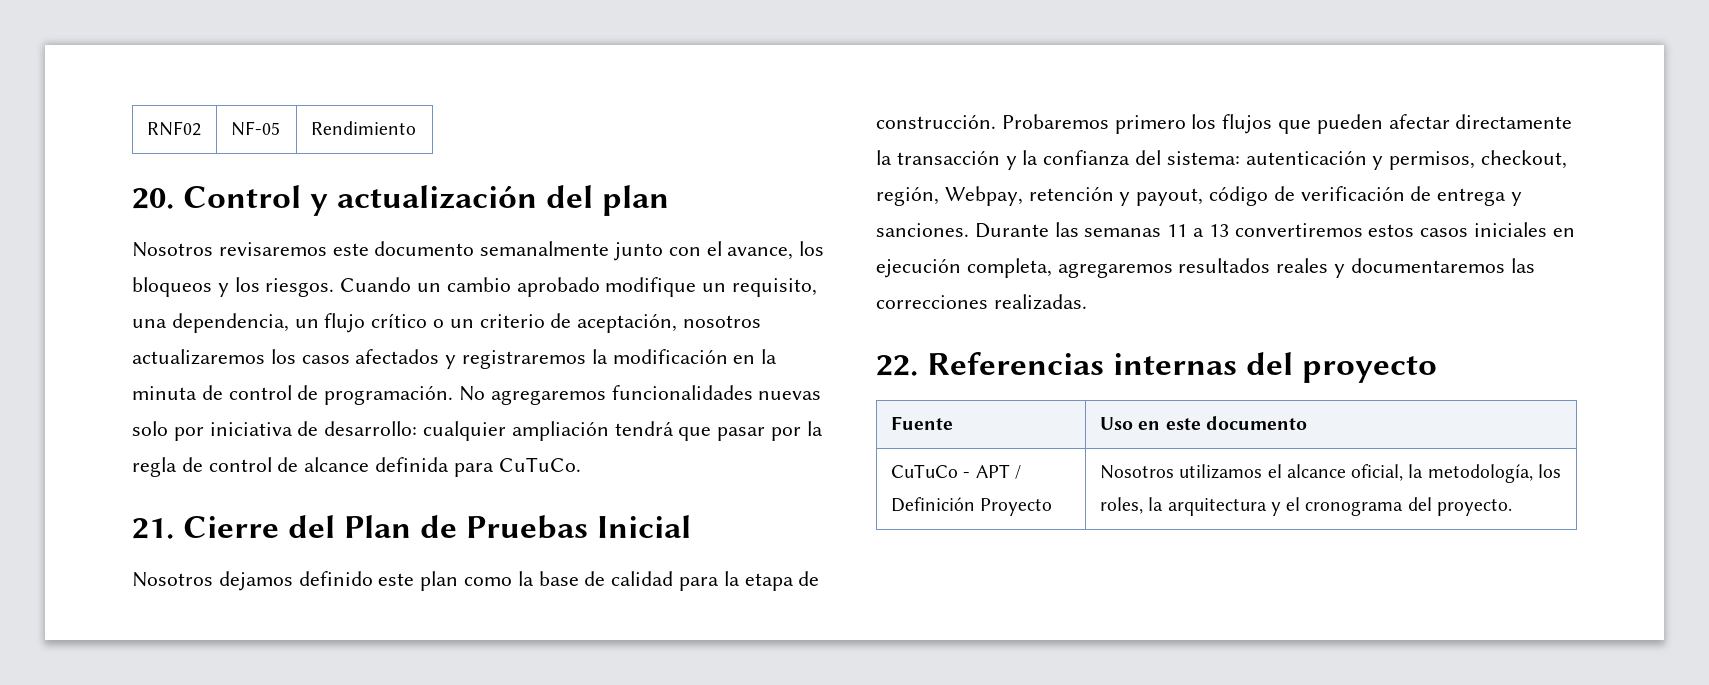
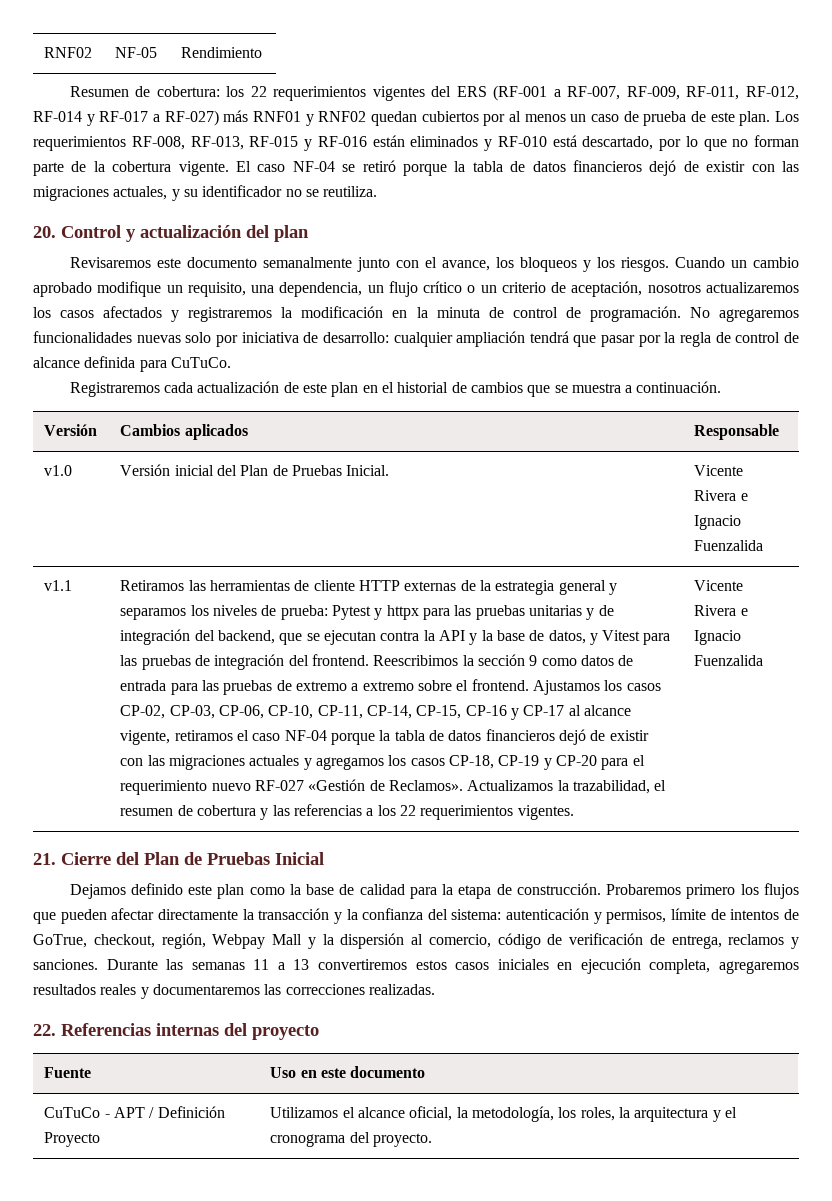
(416, 128) none -> [69,85,799,101] [33,110,799,126] [33,135,799,151] [33,160,799,176] [33,185,378,201] // Resumen de cobertura: los 22 requerimientos vigentes del ERS (RF-001 a RF-007, RF-009, RF-011, RF-012, RF-014 y RF-017 a RF-027) más RNF01 y RNF02 quedan cubiertos por al menos un caso de prueba de este plan. Los requerimientos RF-008, RF-013, RF-015 y RF-016 están eliminados y RF-010 está descartado, por lo que no forman parte de la cobertura vigente. El caso NF-04 se retiró porque la tabla de datos financieros dejó de existir con las migraciones actuales, y su identificador no se reutiliza.
[132,242,327,257] Nosotros revisaremos -> [69,257,151,268] Revisaremos
(581, 464) none -> [69,381,722,397] [44,424,98,436] [120,424,248,440] [694,424,780,440] [44,465,73,476] [120,464,390,476] [694,465,744,476] [694,490,748,501] [694,515,742,530] [694,540,764,551] [44,580,73,591] [120,580,617,595] [120,605,614,620] [120,629,671,645] [120,654,634,670] [120,679,661,695] [120,705,631,720] [120,729,649,745] [120,755,645,770] [120,779,667,795] [120,804,574,820] [694,580,744,591] [694,605,748,616] [694,630,742,645] [694,655,764,666] // Registraremos cada actualización de este plan en el historial de cambios que se muestra a continuación. // Versión | Cambios aplicados | Responsable // v1.0 | Versión inicial del Plan de Pruebas Inicial. | Vicente Rivera e Ignacio Fuenzalida // v1.1 | Retiramos las herramientas de cliente HTTP externas de la estrategia general y separamos los niveles de prueba: Pytest y httpx para las pruebas unitarias y de integración del backend, que se ejecutan contra la API y la base de datos, y Vitest para las pruebas de integración del frontend. Reescribimos la sección 9 como datos de entrada para las pruebas de extremo a extremo sobre el frontend. Ajustamos los casos CP-02, CP-03, CP-06, CP-10, CP-11, CP-14, CP-15, CP-16 y CP-17 al alcance vigente, retiramos el caso NF-04 porque la tabla de datos financieros dejó de existir con las migraciones actuales y agregamos los casos CP-18, CP-19 y CP-20 para el requerimiento nuevo RF-027 «Gestión de Reclamos». Actualizamos la trazabilidad, el resumen de cobertura y las referencias a los 22 requerimientos vigentes. | Vicente Rivera e Ignacio Fuenzalida
[132,571,293,591] Nosotros dejamos -> [69,884,126,899] Dejamos
[1481,150,1568,169] [876,186,1204,206] checkout, región, Webpay, retención y payout, -> [671,908,799,920] [33,933,491,949] límite de intentos de GoTrue, checkout, región, Webpay Mall y la dispersión al comercio,
[1437,188,1507,206] entrega -> [671,934,785,949] entrega, reclamos
[1099,464,1263,479] Nosotros utilizamos -> [270,1107,339,1118] Utilizamos

